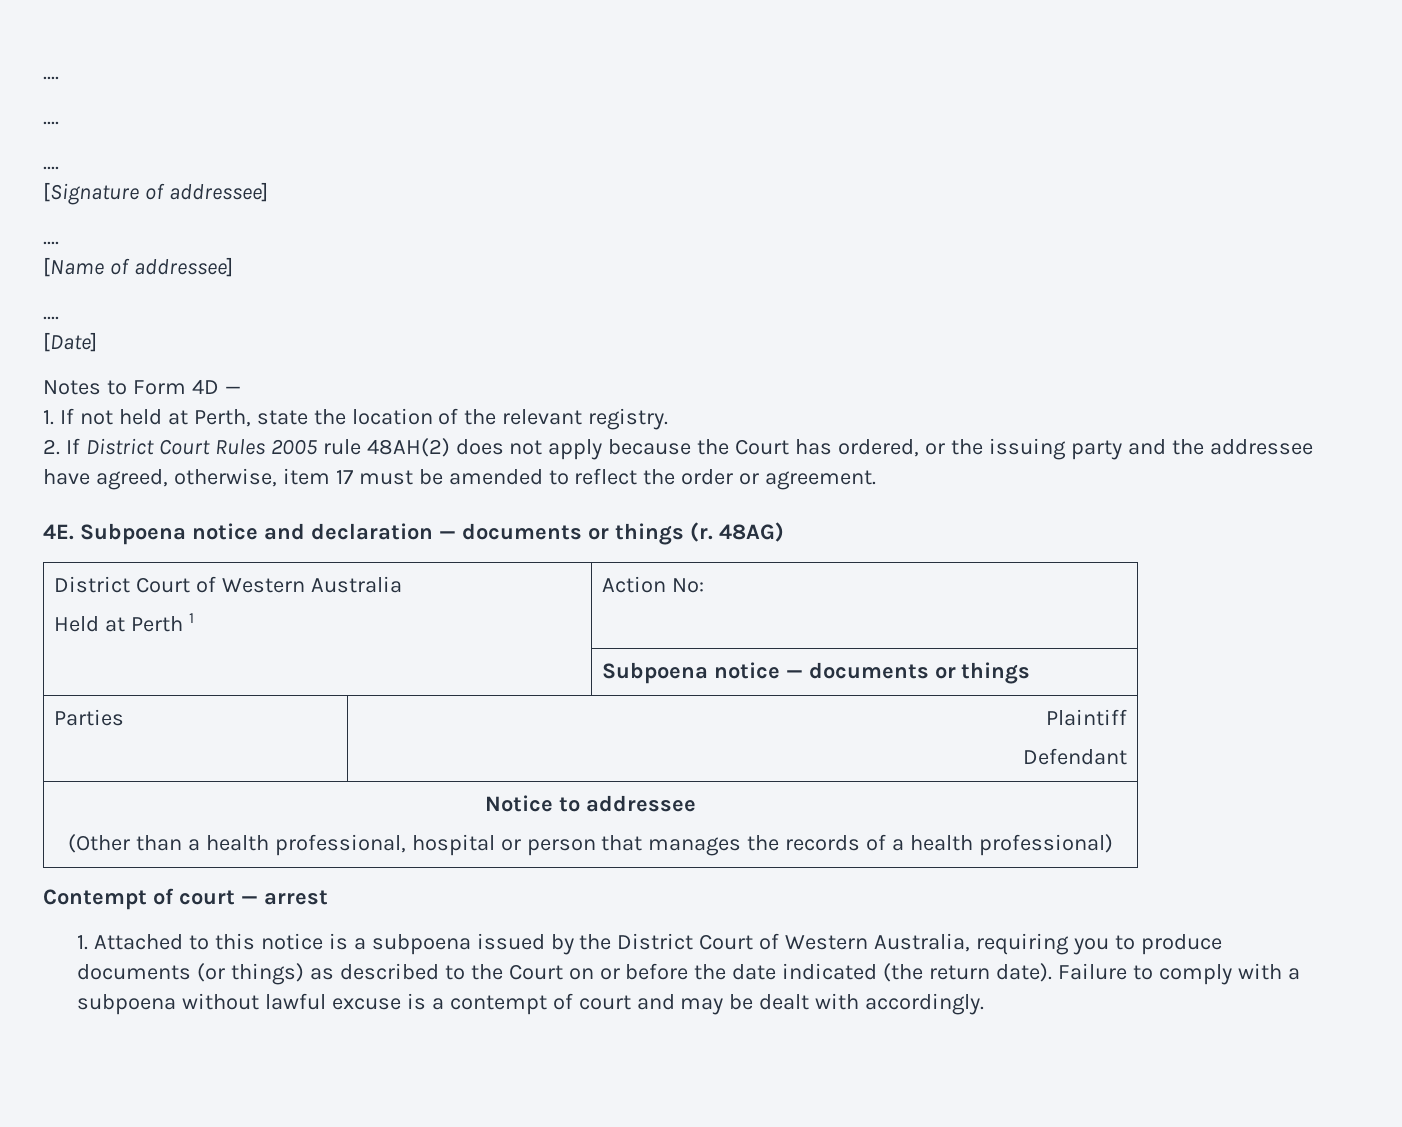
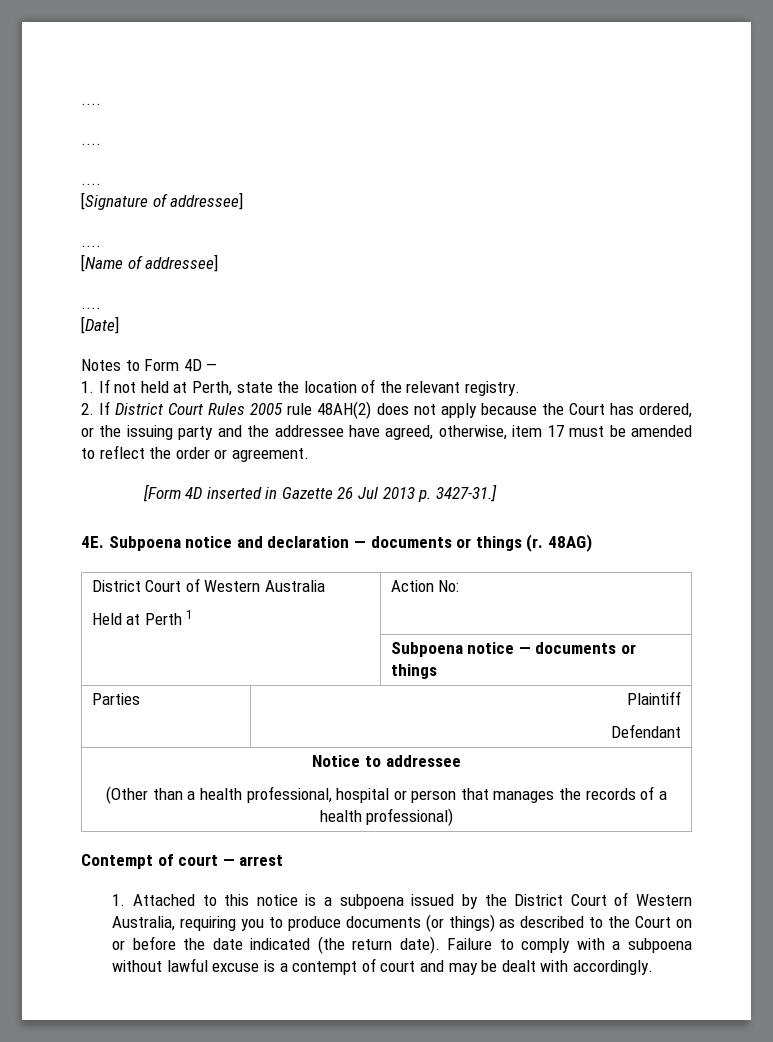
(877, 480) none -> [142,484,497,502] // [Form 4D inserted in Gazette 26 Jul 2013 p. 3427-31.]

